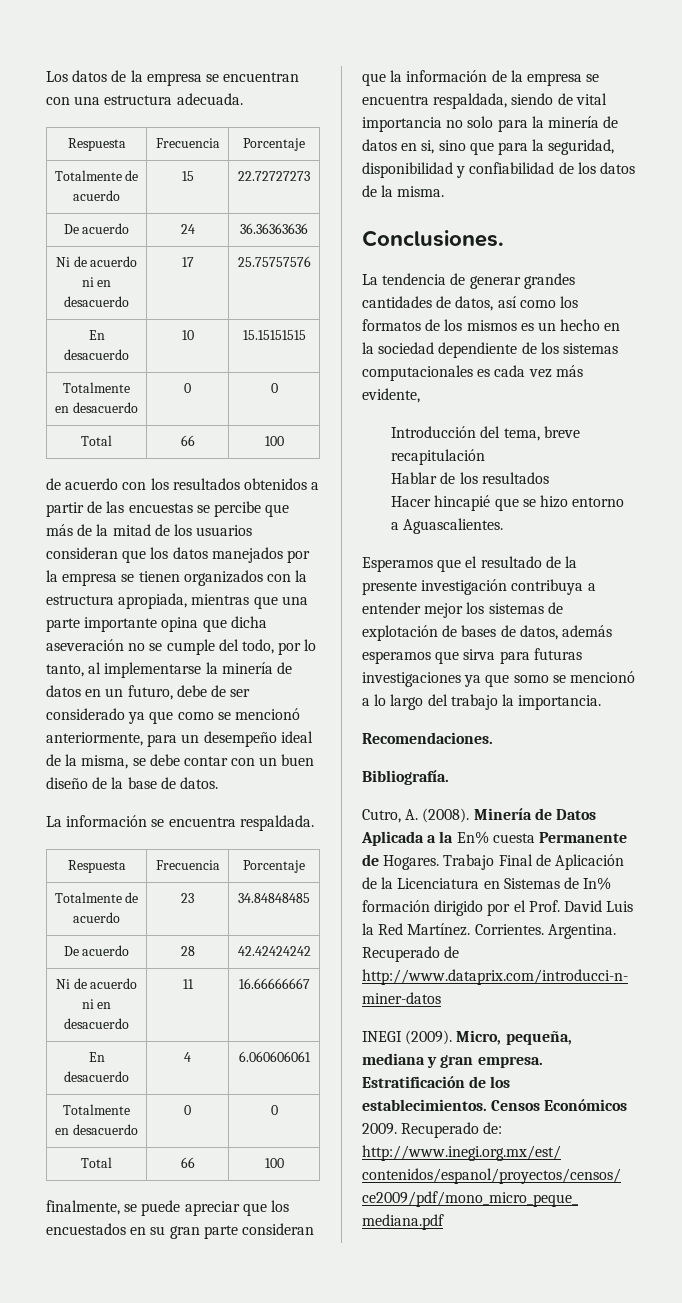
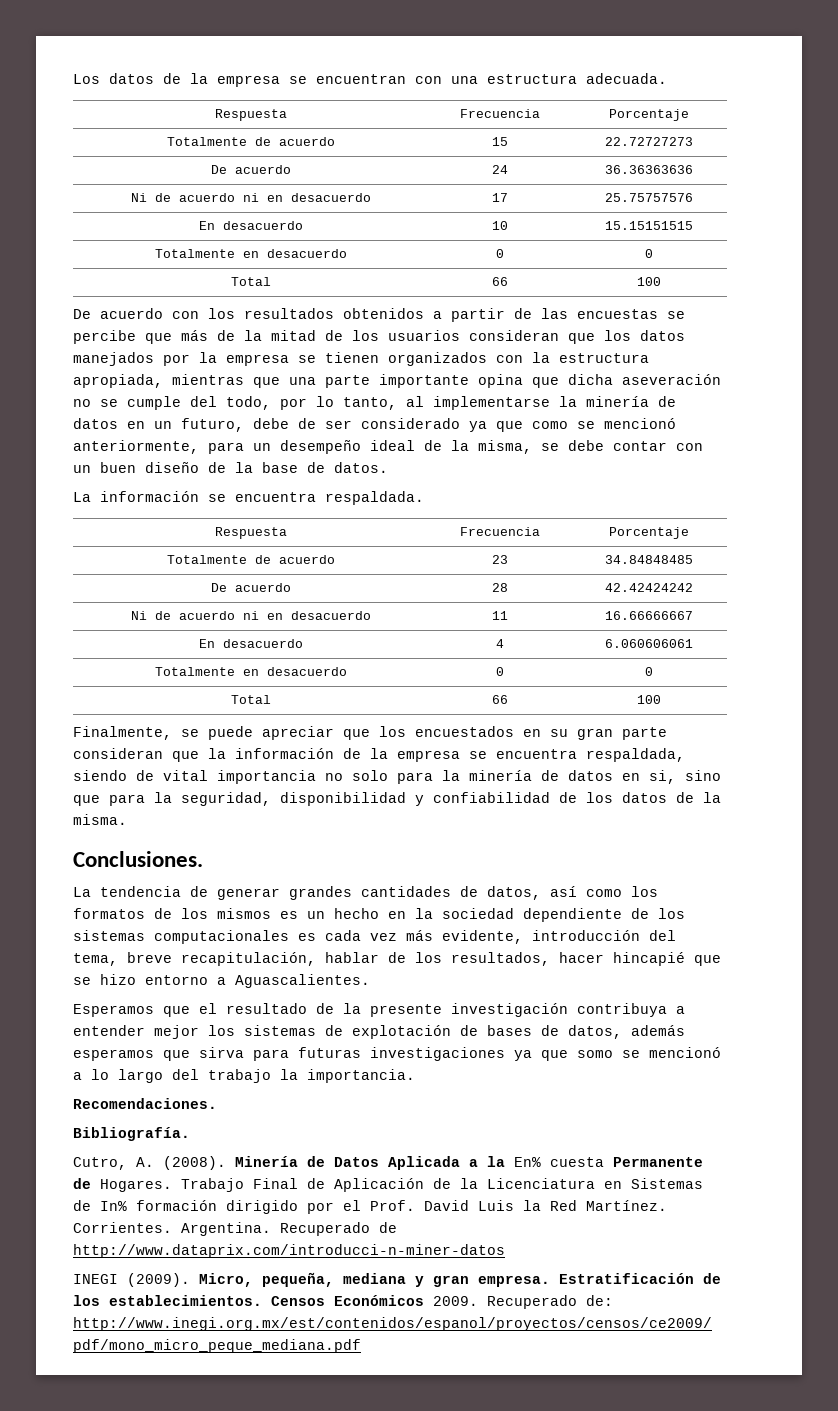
[46,478,61,490] de -> [73,309,91,319] De
[46,1200,120,1215] finalmente, -> [73,726,172,740] Finalmente,
[391,426,477,438] // Introducción -> [532,930,640,941] introducción
[391,449,486,465] [391,472,549,484] [391,496,432,507] recapitulación // Hablar de los resultados // Hacer -> [181,952,604,966] recapitulación, hablar de los resultados, hacer

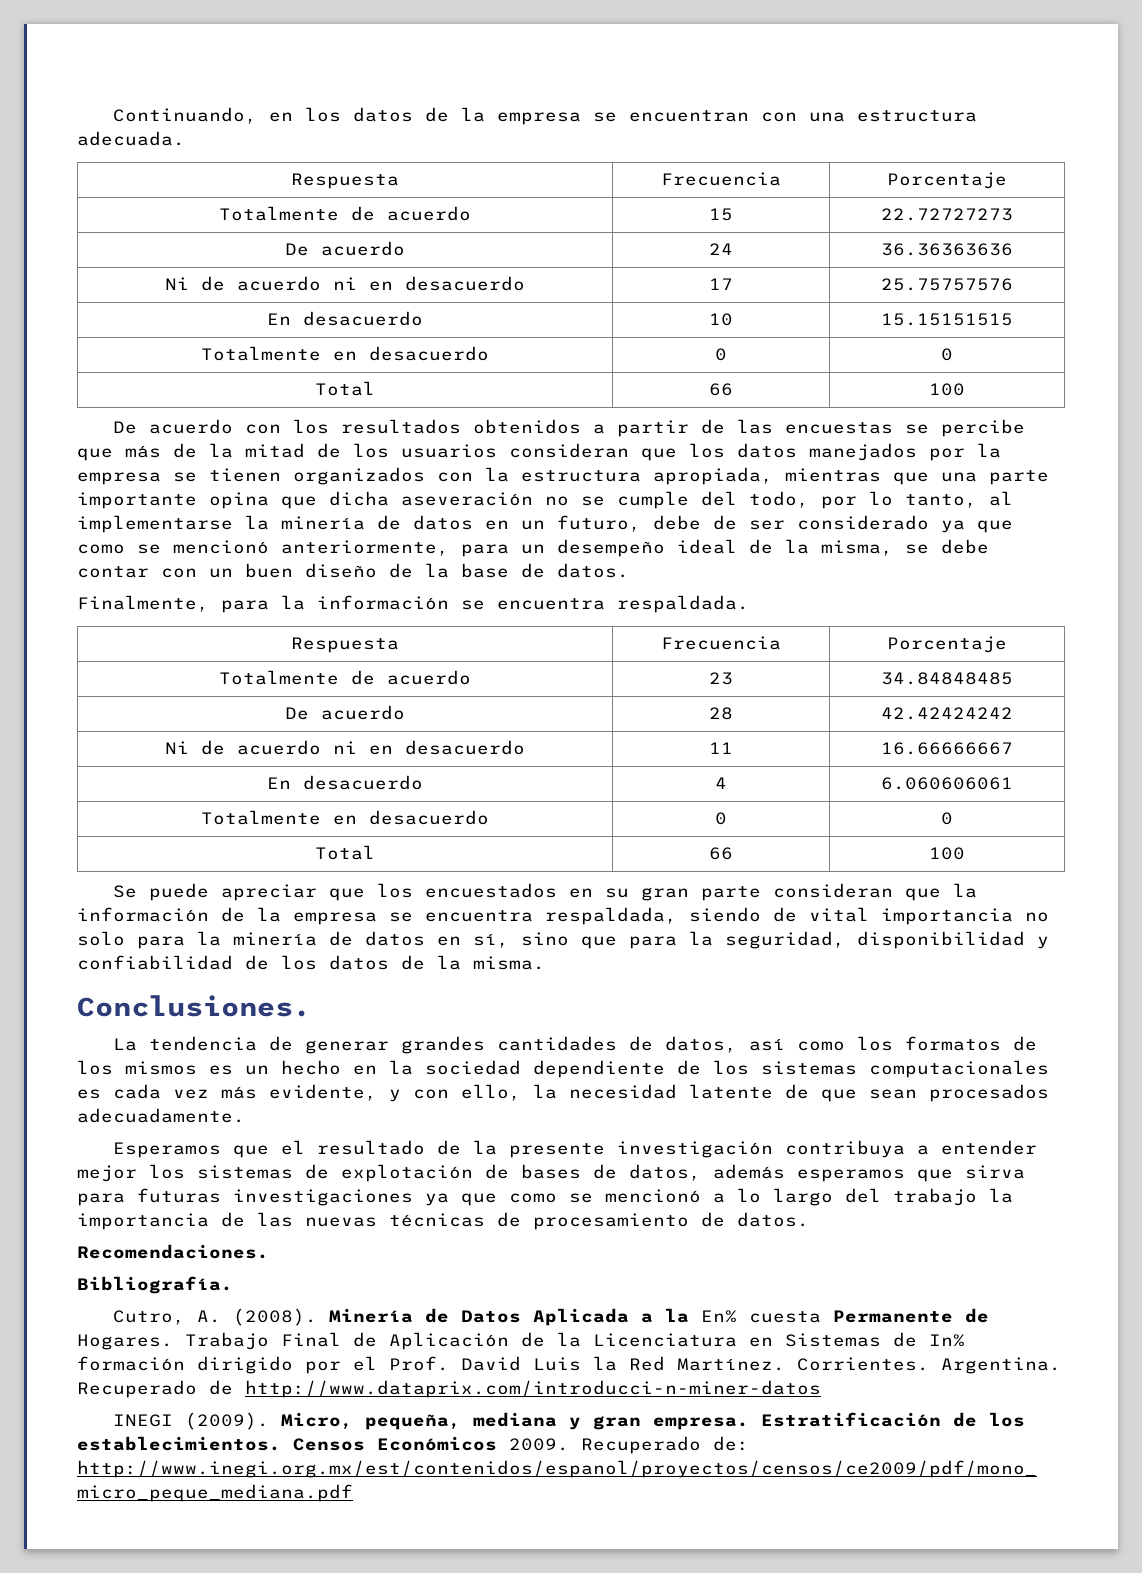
[73,74,100,84] Los -> [113,107,342,124] Continuando, en los
[73,492,91,502] La -> [77,595,305,613] Finalmente, para la
[73,726,199,740] Finalmente, se -> [113,885,138,898] Se
[649,770,676,784] si, -> [473,933,509,948] sí,
[532,930,676,941] [73,952,721,966] [73,974,370,988] introducción del tema, breve recapitulación, hablar de los resultados, hacer hincapié que se hizo entorno a Aguascalientes. -> [389,1084,1049,1102] [77,1108,245,1123] y con ello, la necesidad latente de que sean procesados adecuadamente.
[577,1050,613,1058] somo -> [509,1193,557,1203] como
[307,1069,415,1083] importancia. -> [77,1212,809,1230] importancia de las nuevas técnicas de procesamiento de datos.

